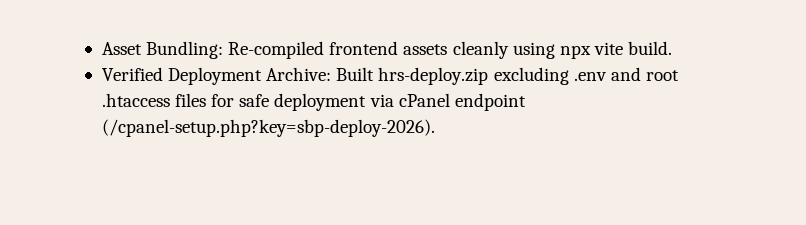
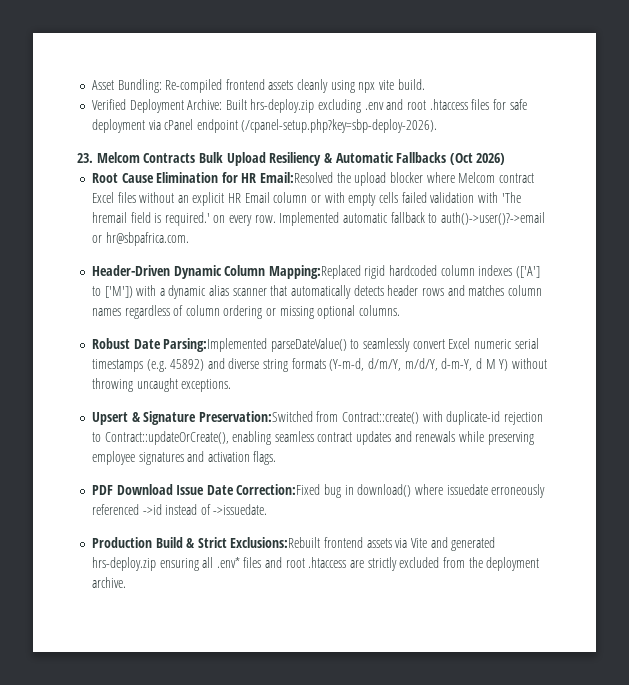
(435, 128) none -> [77,152,506,166] [91,172,534,186] [91,192,521,206] [91,212,545,226] [91,232,189,246] [91,265,541,279] [91,285,542,299] [91,305,401,319] [91,338,539,352] [91,358,547,372] [91,378,232,392] [91,411,544,425] [91,431,534,445] [91,451,277,465] [91,484,546,498] [91,504,268,515] [91,537,496,551] [91,557,540,571] [91,577,126,588] // 23. Melcom Contracts Bulk Upload Resiliency & Automatic Fallbacks (Oct 2026) // Root Cause Elimination for HR Email:Resolved the upload blocker where Melcom contract Excel files without an explicit HR Email column or with empty cells failed validation with 'The hremail field is required.' on every row. Implemented automatic fallback to auth()->user()?->email or hr@sbpafrica.com. // Header-Driven Dynamic Column Mapping:Replaced rigid hardcoded column indexes (['A'] to ['M']) with a dynamic alias scanner that automatically detects header rows and matches column names regardless of column ordering or missing optional columns. // Robust Date Parsing:Implemented parseDateValue() to seamlessly convert Excel numeric serial timestamps (e.g. 45892) and diverse string formats (Y-m-d, d/m/Y, m/d/Y, d-m-Y, d M Y) without throwing uncaught exceptions. // Upsert & Signature Preservation:Switched from Contract::create() with duplicate-id rejection to Contract::updateOrCreate(), enabling seamless contract updates and renewals while preserving employee signatures and activation flags. // PDF Download Issue Date Correction:Fixed bug in download() where issuedate erroneously referenced ->id instead of ->issuedate. // Production Build & Strict Exclusions:Rebuilt frontend assets via Vite and generated hrs-deploy.zip ensuring all .env* files and root .htaccess are strictly excluded from the deployment archive.

